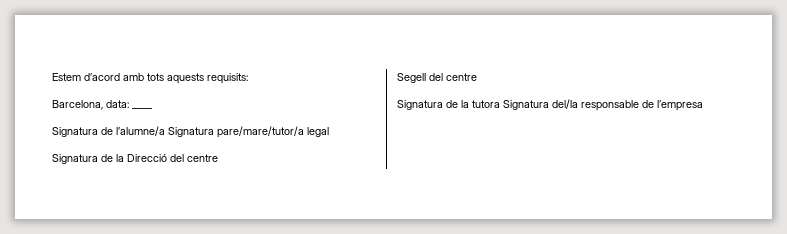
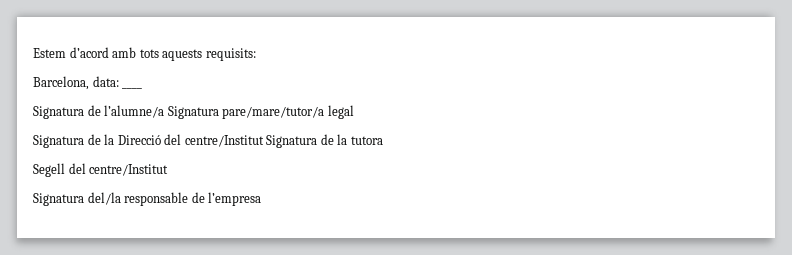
[187,154,218,162] [397,73,477,83] centre // Segell del centre // -> [184,135,264,147] centre/Institut
(500, 104) none -> [33,163,169,177] // Segell del centre/Institut //

